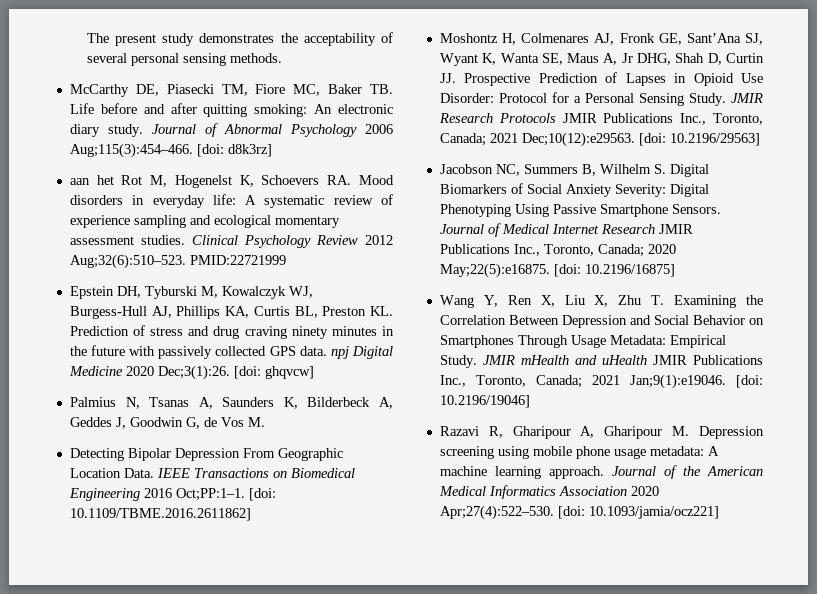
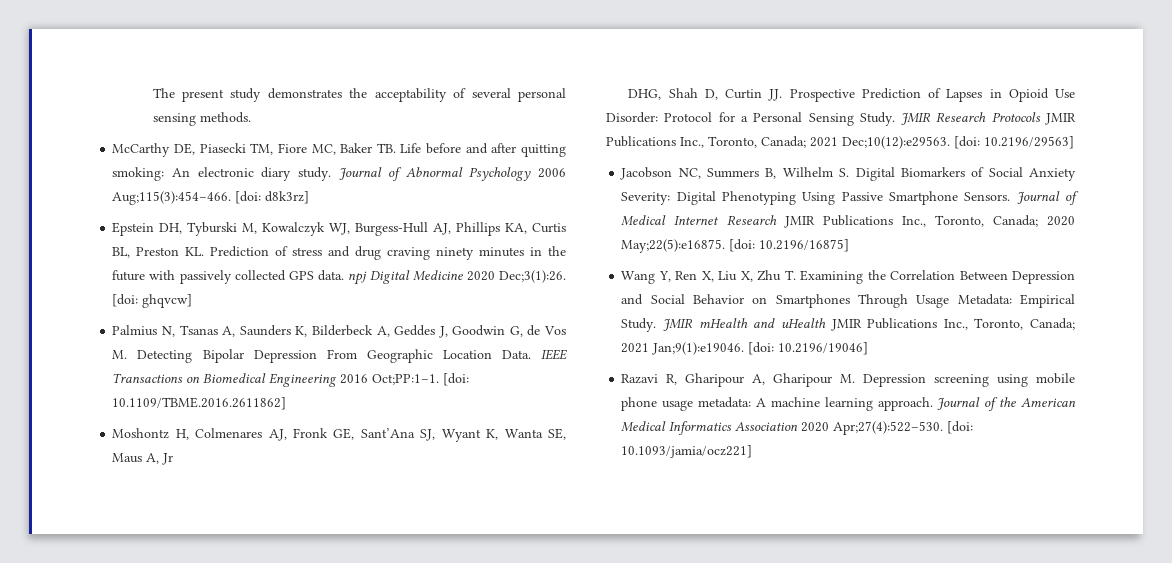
[69,175,394,188] [69,194,393,208] [69,215,340,228] [69,235,393,248] [69,254,286,269] // aan het Rot M, Hogenelst K, Schoevers RA. Mood disorders in everyday life: A systematic review of experience sampling and ecological momentary assessment studies. Clinical Psychology Review 2012 Aug;32(6):510–523. PMID:22721999 -> (310, 197) none
(265, 422) // -> (128, 354) none
(633, 58) none -> (174, 459) //

